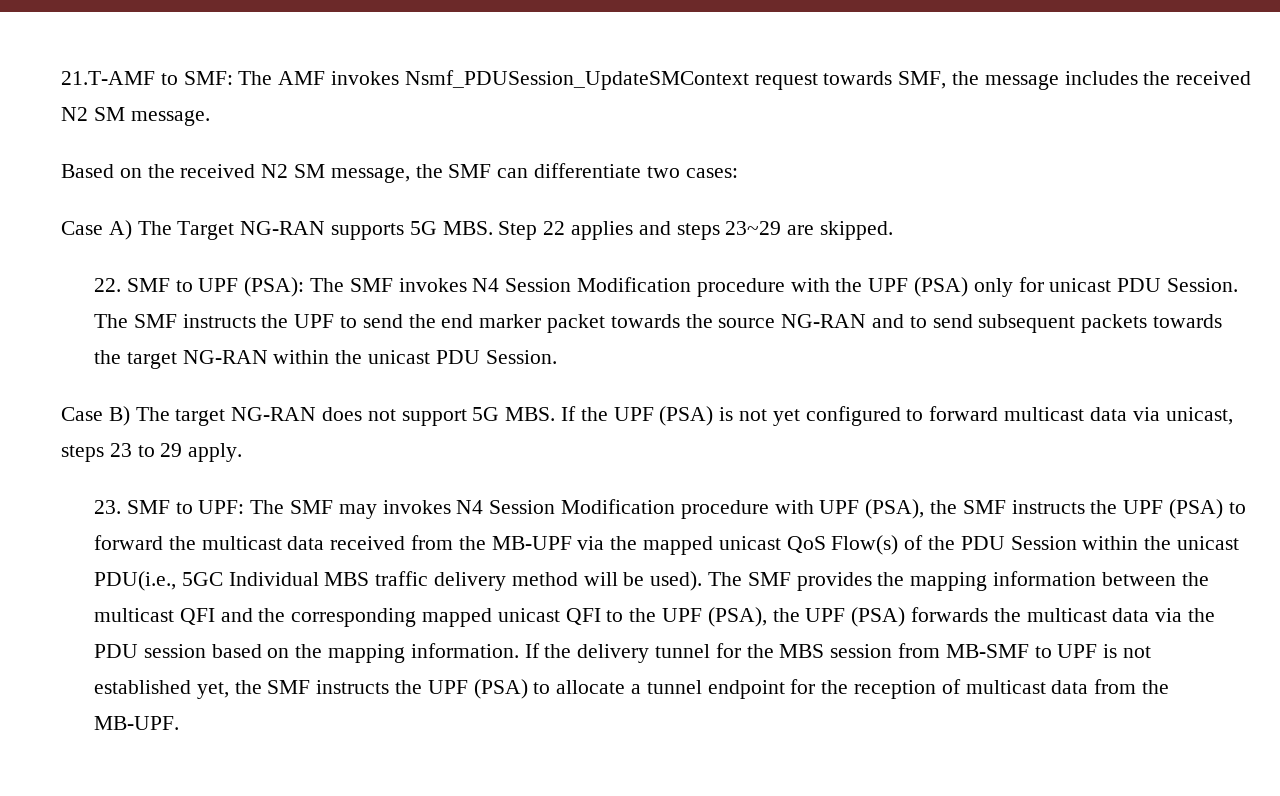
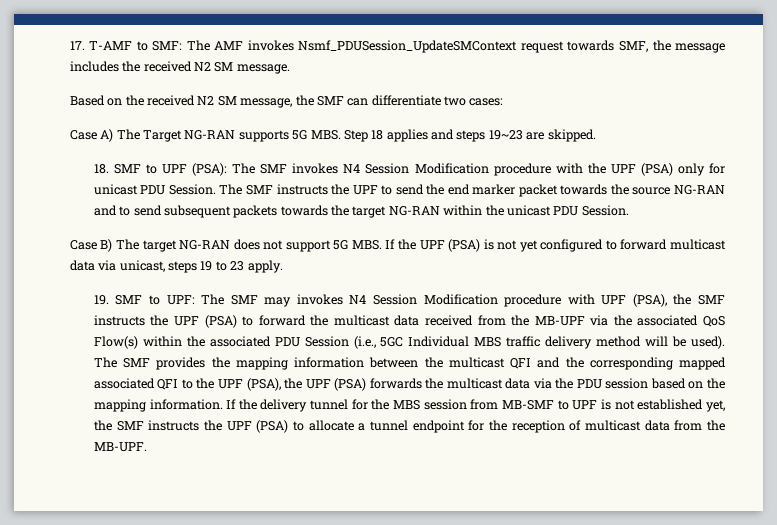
[60,71,155,85] 21.T-AMF -> [69,41,133,50] 17. T-AMF
[543,221,566,235] 22 -> [371,130,384,140] 18
[725,221,782,235] 23~29 -> [488,130,523,140] 19~23
[93,278,121,292] 22. -> [93,164,109,174] 18.
[109,443,183,457] 23 to 29 -> [200,261,245,271] 19 to 23
[93,500,121,514] 23. -> [93,295,109,305] 19.
[643,535,1240,555] [93,571,176,591] mapped unicast QoS Flow(s) of the PDU Session within the unicast PDU(i.e., -> [637,315,725,327] [93,336,376,349] associated QoS Flow(s) within the associated PDU Session (i.e.,
[497,608,560,622] unicast -> [93,378,155,389] associated

